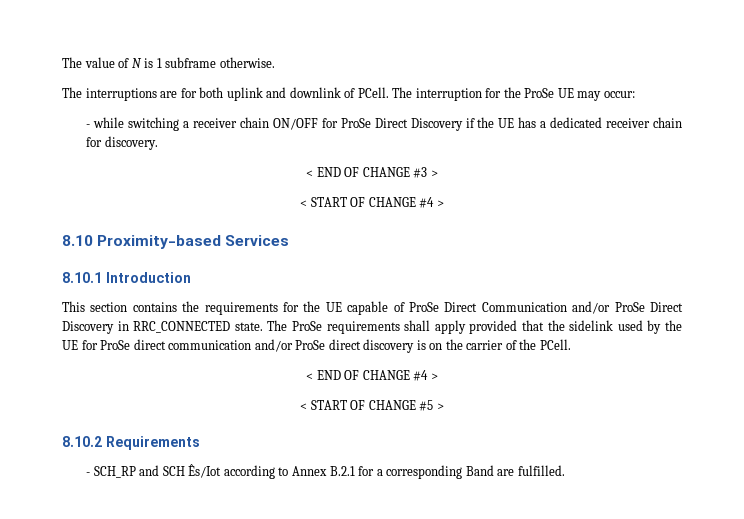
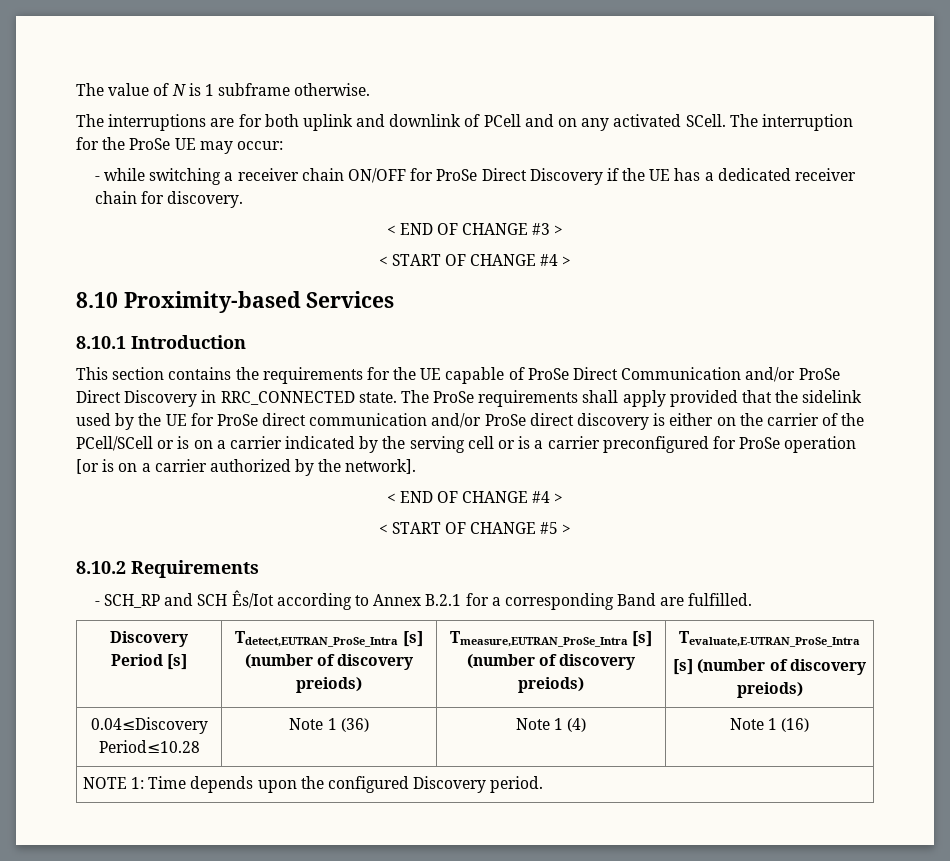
[357,87,389,98] PCell. -> [483,114,726,131] PCell and on any activated SCell.
(426, 345) none -> [669,413,714,426] either
[539,339,571,350] PCell. -> [76,436,857,453] [76,459,417,476] PCell/SCell or is on a carrier indicated by the serving cell or is a carrier preconfigured for ProSe operation [or is on a carrier authorized by the network].
(565, 470) none -> [110,631,188,647] [110,654,188,670] [235,631,423,647] [244,654,414,670] [296,677,362,693] [449,631,653,647] [466,654,636,670] [518,677,584,693] [679,631,860,647] [673,659,866,675] [736,682,803,698] [90,717,208,734] [98,740,200,753] [289,718,369,732] [515,718,587,732] [729,718,810,732] [82,776,544,793] // Discovery Period [s] | Tdetect,EUTRAN_ProSe_Intra [s] (number of discovery preiods) | Tmeasure,EUTRAN_ProSe_Intra [s] (number of discovery preiods) | Tevaluate,E-UTRAN_ProSe_Intra // [s] (number of discovery preiods) // 0.04≤Discovery Period≤10.28 | Note 1 (36) | Note 1 (4) | Note 1 (16) // NOTE 1: Time depends upon the configured Discovery period.

